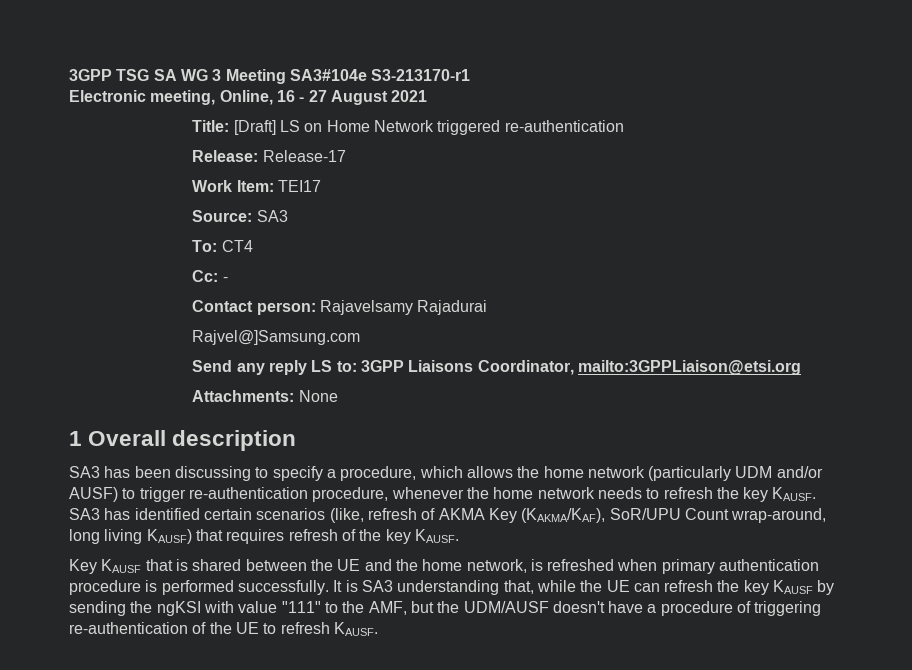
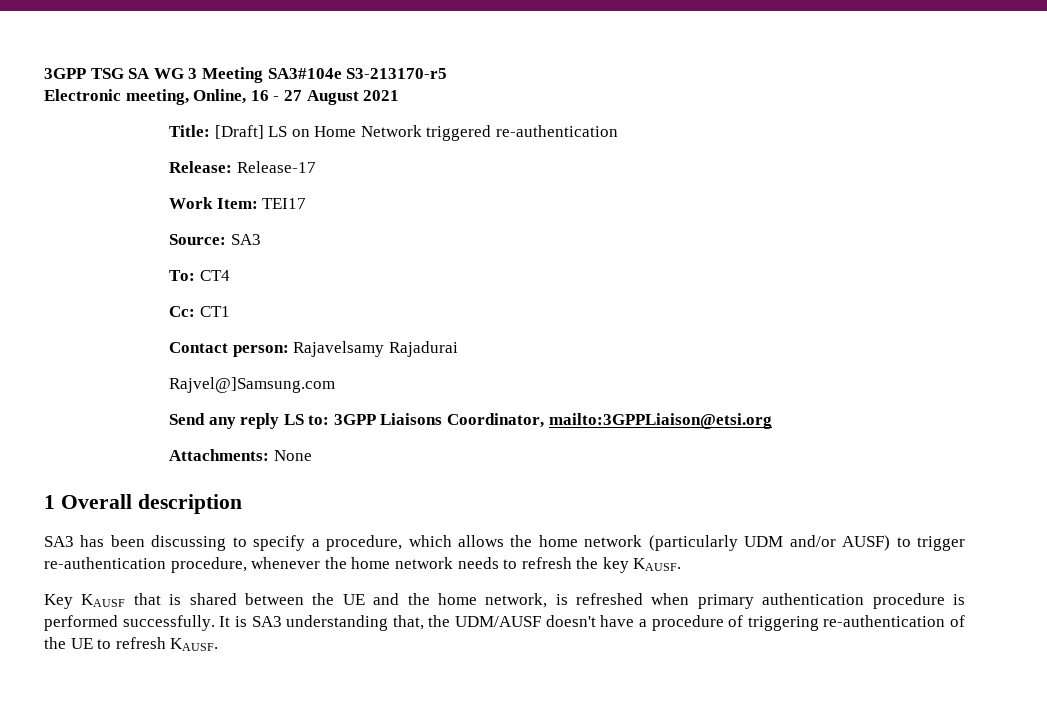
[371,69,471,81] S3-213170-r1 -> [346,68,448,79] S3-213170-r5
[222,277,228,282] - -> [199,306,230,317] CT1
[69,508,827,523] [69,529,459,544] SA3 has identified certain scenarios (like, refresh of AKMA Key (KAKMA/KAF), SoR/UPU Count wrap-around, long living KAUSF) that requires refresh of the key KAUSF. -> (682, 564) none
[536,580,835,595] [69,601,434,616] while the UE can refresh the key KAUSF by sending the ngKSI with value "111" to the AMF, but -> (424, 622) none

